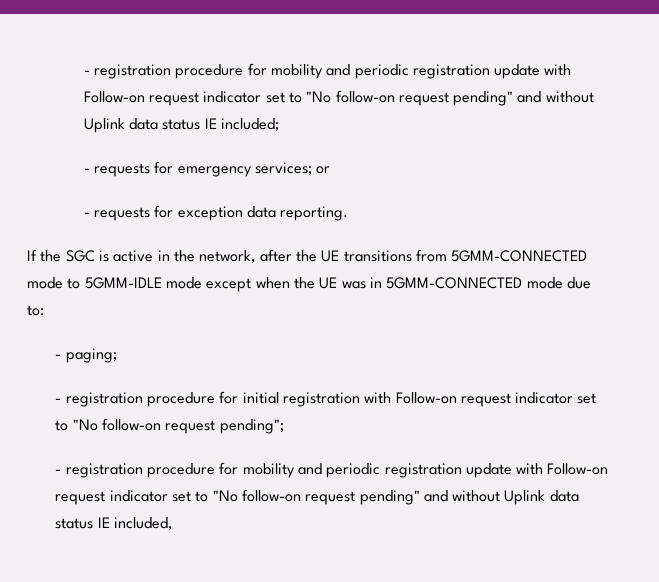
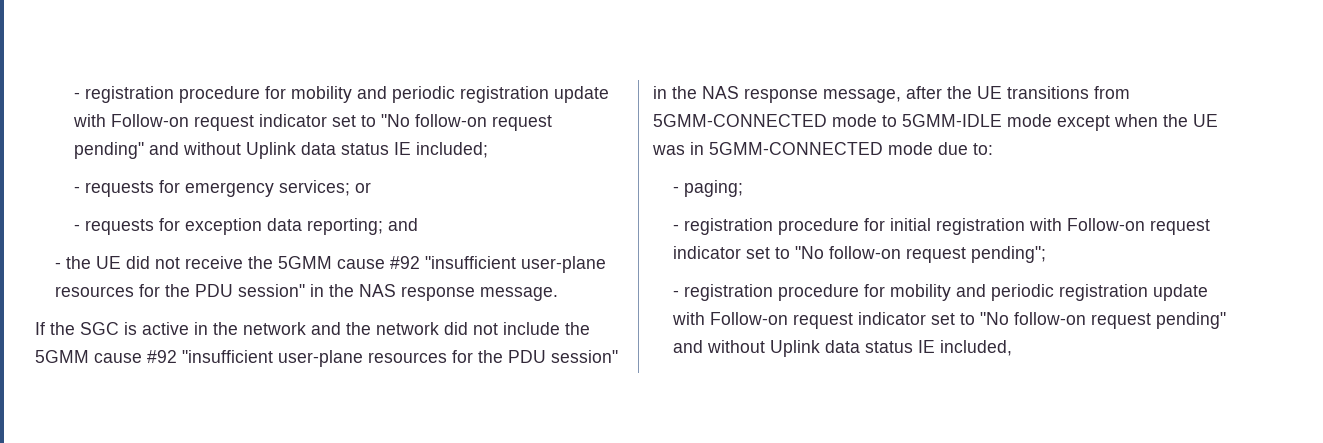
[280,206,349,221] reporting. -> [307,218,419,235] [54,256,606,273] [54,284,558,301] reporting; and // - the UE did not receive the 5GMM cause #92 "insufficient user-plane resources for the PDU session" in the NAS response message.
[199,250,256,263] network, -> [243,322,590,335] [35,350,618,367] [653,86,901,103] network and the network did not include the 5GMM cause #92 "insufficient user-plane resources for the PDU session" in the NAS response message,

